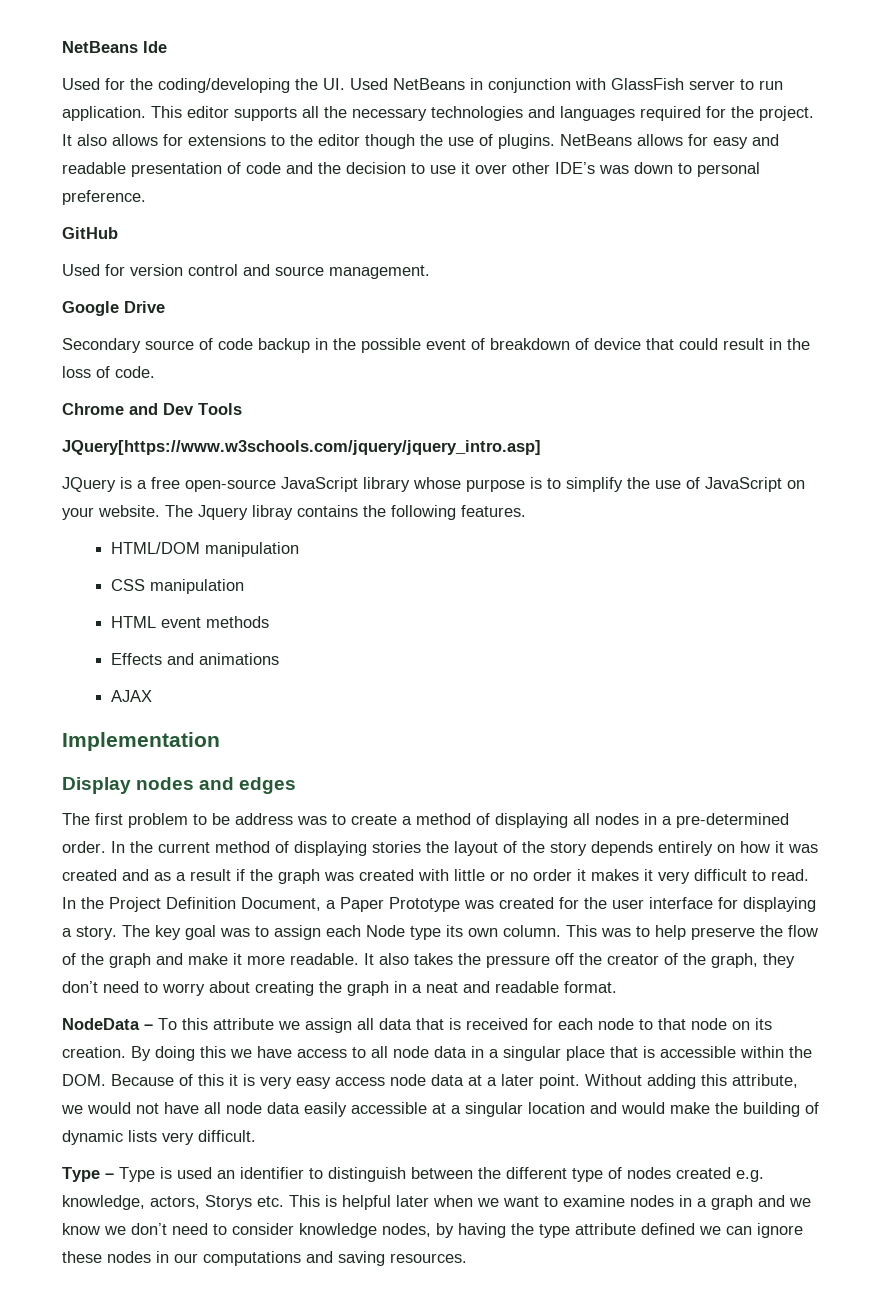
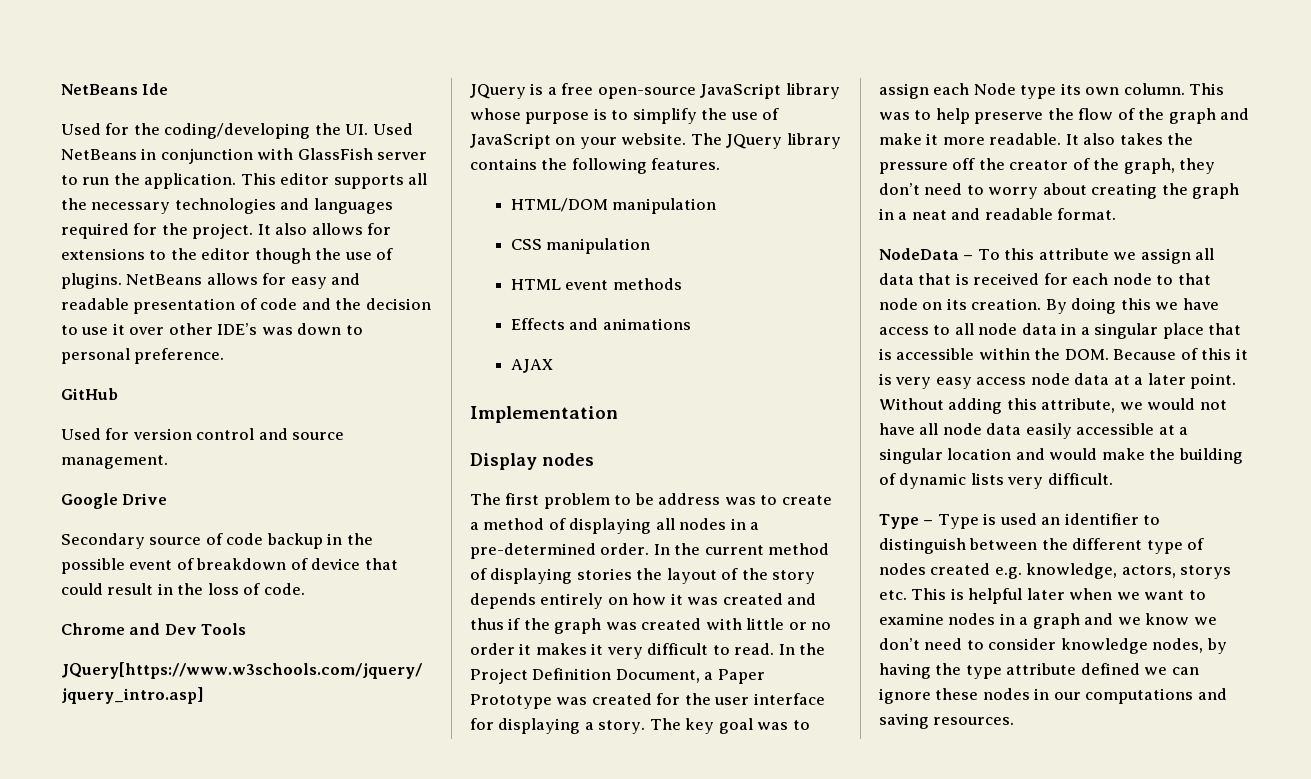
(783, 85) none -> [113,173,140,185] the
[198,505,293,520] Jquery libray -> [726,133,841,149] JQuery library
[199,777,297,794] and edges -> (594, 459) none
[154,869,231,881] as a result -> [470,618,504,630] thus
[205,1195,252,1210] Storys -> [1180,565,1232,579] storys

